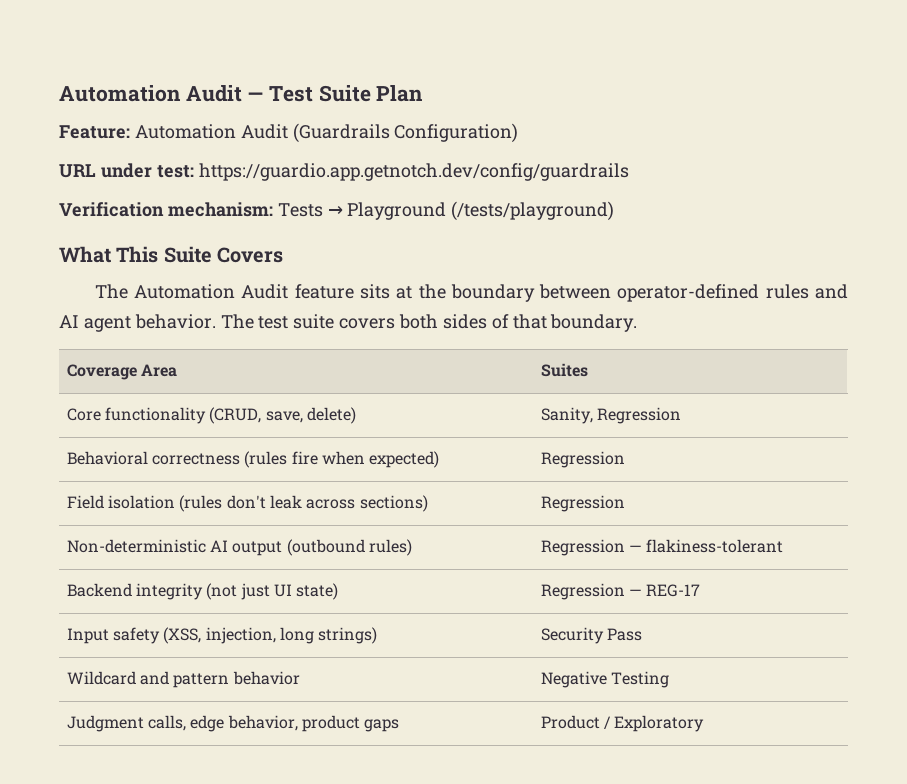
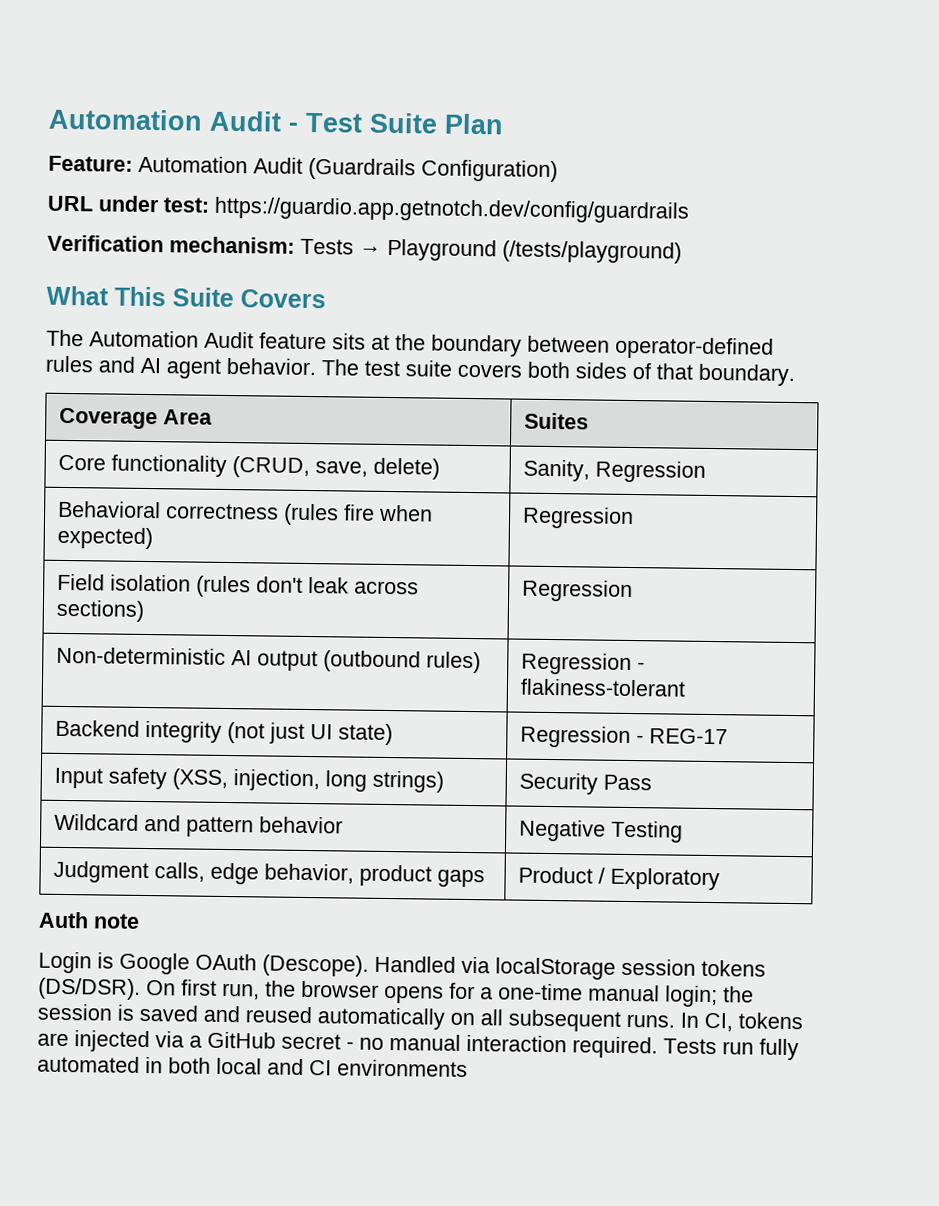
[59,85,264,102] Automation Audit — -> [48,108,298,132] Automation Audit -
[629,545,643,552] — -> [637,662,646,671] -
[629,589,643,596] — -> [636,735,645,744] -
(705, 723) none -> [38,911,140,929] [38,951,766,980] [38,977,754,1008] [37,1003,803,1032] [37,1030,799,1061] [37,1055,468,1078] // Auth note // Login is Google OAuth (Descope). Handled via localStorage session tokens (DS/DSR). On first run, the browser opens for a one-time manual login; the session is saved and reused automatically on all subsequent runs. In CI, tokens are injected via a GitHub secret - no manual interaction required. Tests run fully automated in both local and CI environments

